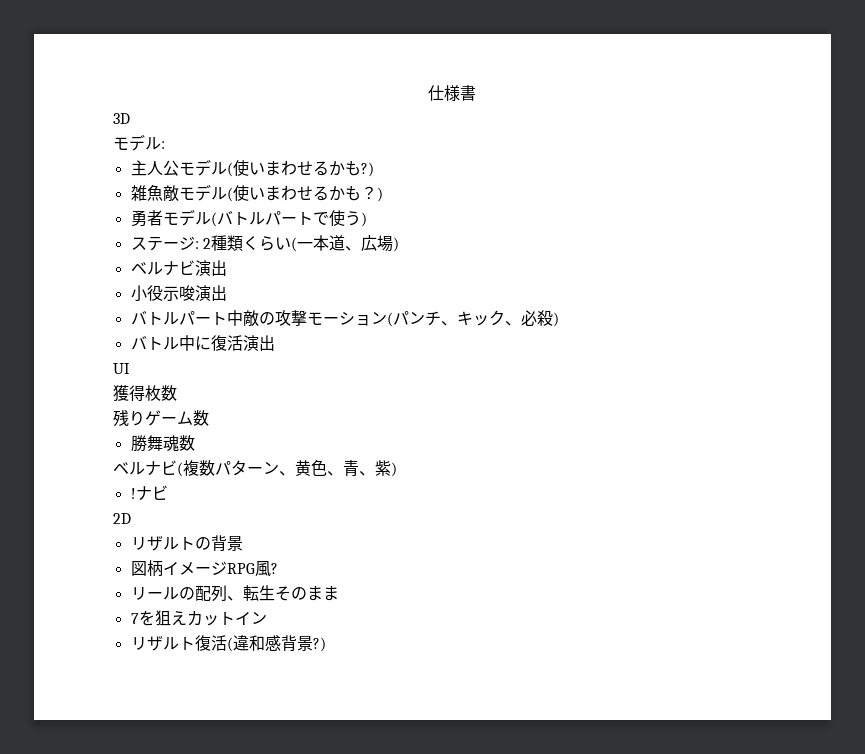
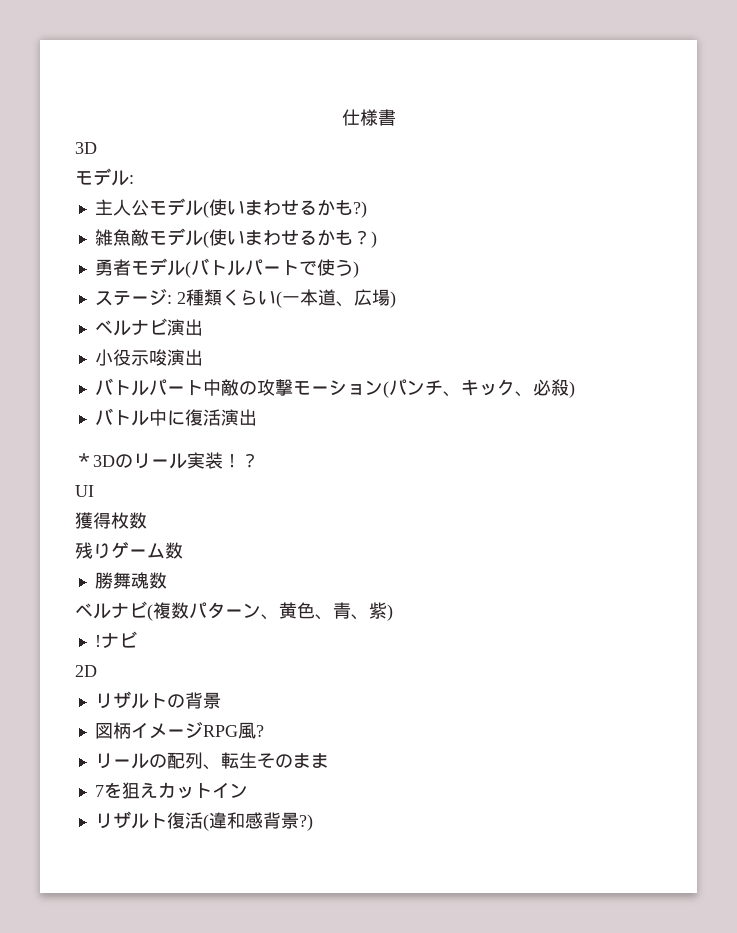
(275, 343) none -> [75,452,259,469] // ＊3Dのリール実装！？

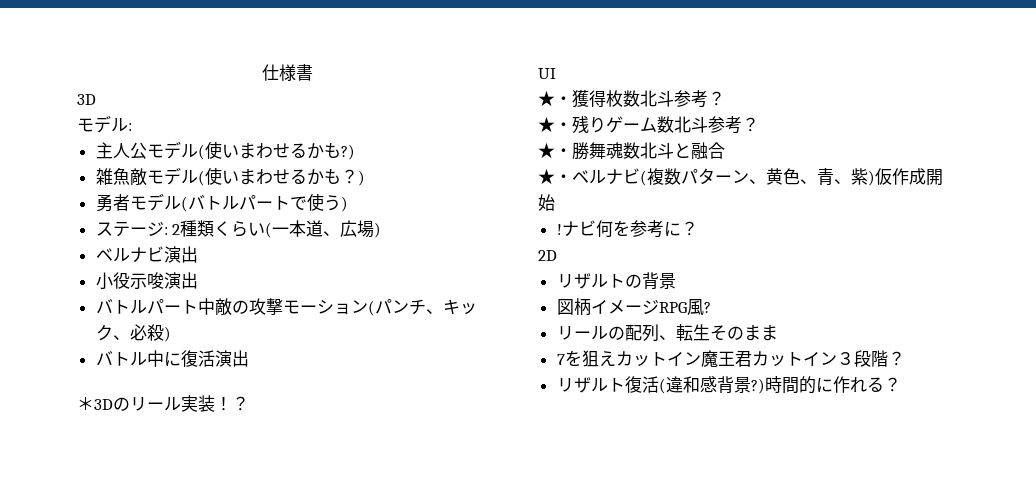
(94, 491) none -> [538,91,572,107] ★・
(147, 520) // -> [640,90,725,108] [538,117,572,133] 北斗参考？ // ★・
[94,572,167,589] // 勝舞魂数 // -> [674,116,759,134] [538,142,725,160] [538,169,572,185] 北斗参考？ // ★・勝舞魂数北斗と融合 // ★・
(393, 612) none -> [875,168,943,186] [538,194,555,211] 仮作成開始
(137, 639) none -> [595,220,698,238] 何を参考に？
(248, 790) none -> [700,350,905,367] 魔王君カットイン３段階？
(313, 822) none -> [764,376,901,394] 時間的に作れる？

